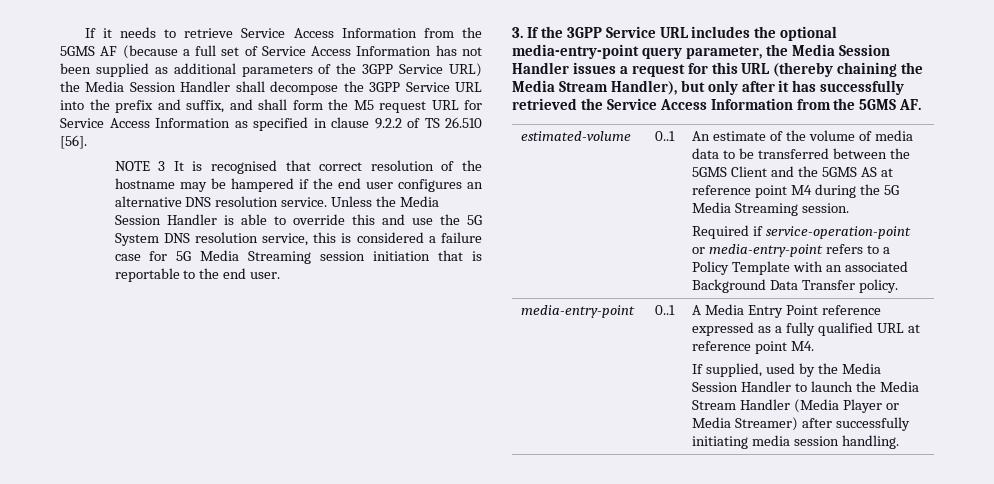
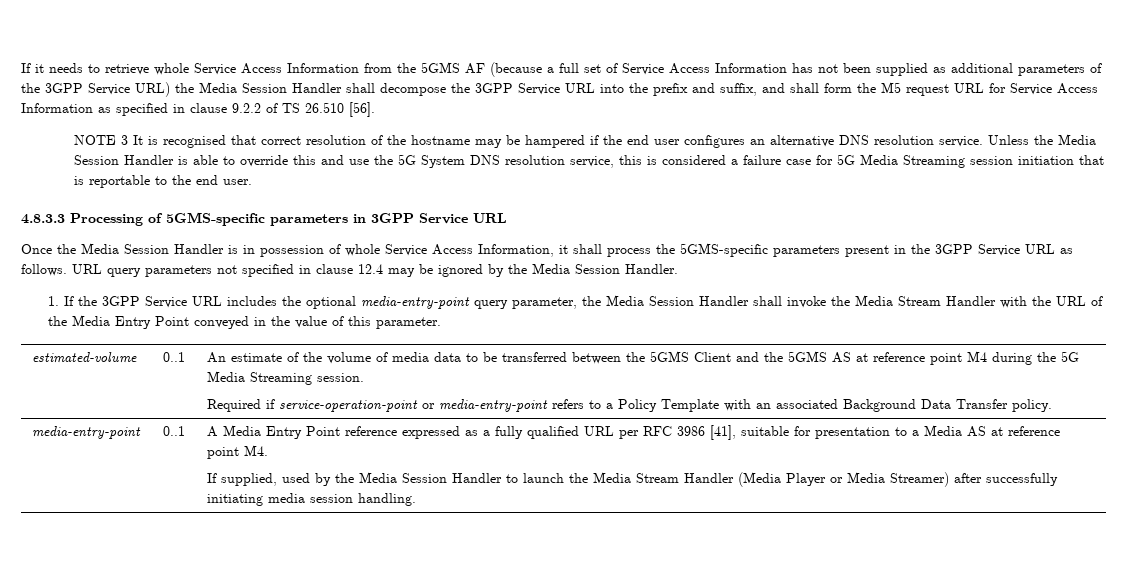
(234, 33) none -> [154,63,189,75] whole
[512,27,523,38] 3. -> [21,212,507,226] [21,243,1073,257] [21,263,678,277] [47,296,59,306] 4.8.3.3 Processing of 5GMS-specific parameters in 3GPP Service URL // Once the Media Session Handler is in possession of whole Service Access Information, it shall process the 5GMS-specific parameters present in the 3GPP Service URL as follows. URL query parameters not specified in clause 12.4 may be ignored by the Media Session Handler. // 1.
[572,62,924,77] [512,80,905,95] [512,98,922,110] issues a request for this URL (thereby chaining the Media Stream Handler), but only after it has successfully retrieved the Service Access Information from the 5GMS AF. -> [752,295,1103,308] [47,315,441,329] shall invoke the Media Stream Handler with the URL of the Media Entry Point conveyed in the value of this parameter.
(905, 328) none -> [618,425,986,440] per RFC 3986 [41], suitable for presentation to a Media AS

